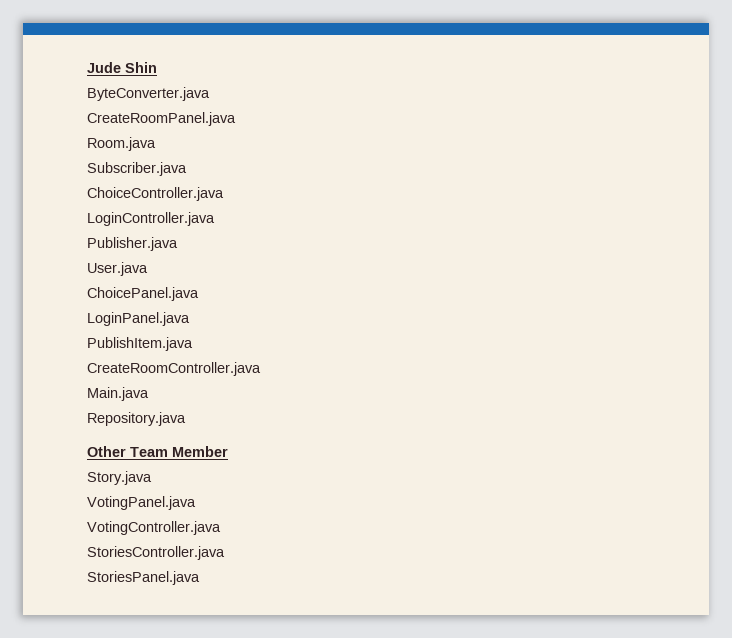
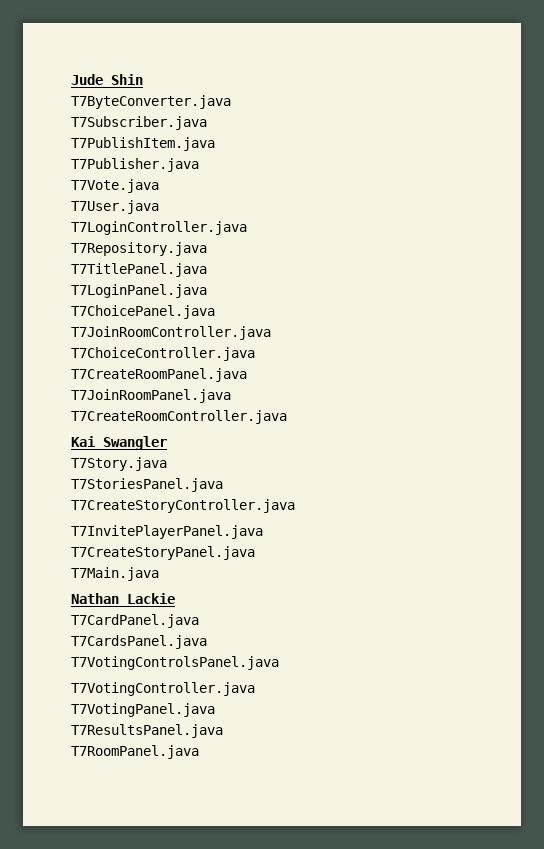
[87,87,210,101] [87,112,236,126] [87,137,156,151] [87,162,187,176] [87,187,224,201] [87,212,215,226] [87,237,178,251] [87,262,148,276] [87,287,199,301] [87,312,190,326] [87,337,193,351] [87,362,261,376] [87,387,149,401] [87,412,186,426] [87,446,228,457] [87,471,152,485] [87,496,196,510] [87,521,221,535] [87,546,225,560] [87,571,200,585] ByteConverter.java // CreateRoomPanel.java // Room.java // Subscriber.java // ChoiceController.java // LoginController.java // Publisher.java // User.java // ChoicePanel.java // LoginPanel.java // PublishItem.java // CreateRoomController.java // Main.java // Repository.java // Other Team Member // Story.java // VotingPanel.java // VotingController.java // StoriesController.java // StoriesPanel.java -> [71,95,231,109] [71,116,207,130] [71,137,215,151] [71,158,199,172] [71,179,159,193] [71,200,159,214] [71,221,247,235] [71,242,207,256] [71,263,207,277] [71,284,207,298] [71,305,215,319] [71,326,271,340] [71,347,255,361] [71,368,247,382] [71,389,231,403] [71,410,287,424] [71,436,167,450] [71,457,167,471] [71,478,223,492] [71,499,295,513] [71,525,263,539] [71,546,255,560] [71,567,159,581] [71,593,175,604] [71,614,199,628] [71,635,207,649] [71,656,279,670] [71,682,255,696] [71,703,215,717] [71,724,223,738] [71,745,199,759] T7ByteConverter.java // T7Subscriber.java // T7PublishItem.java // T7Publisher.java // T7Vote.java // T7User.java // T7LoginController.java // T7Repository.java // T7TitlePanel.java // T7LoginPanel.java // T7ChoicePanel.java // T7JoinRoomController.java // T7ChoiceController.java // T7CreateRoomPanel.java // T7JoinRoomPanel.java // T7CreateRoomController.java // Kai Swangler // T7Story.java // T7StoriesPanel.java // T7CreateStoryController.java // T7InvitePlayerPanel.java // T7CreateStoryPanel.java // T7Main.java // Nathan Lackie // T7CardPanel.java // T7CardsPanel.java // T7VotingControlsPanel.java // T7VotingController.java // T7VotingPanel.java // T7ResultsPanel.java // T7RoomPanel.java

